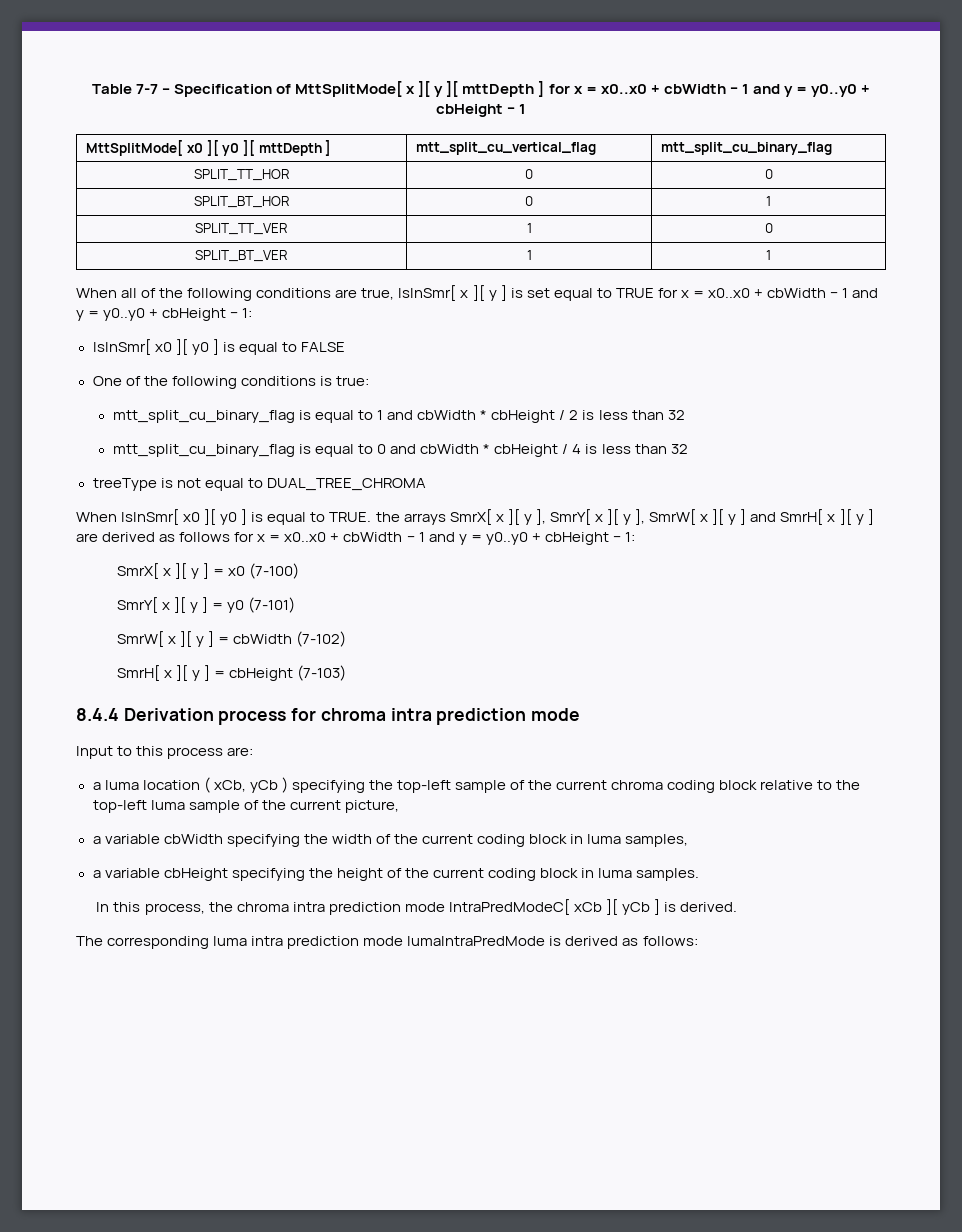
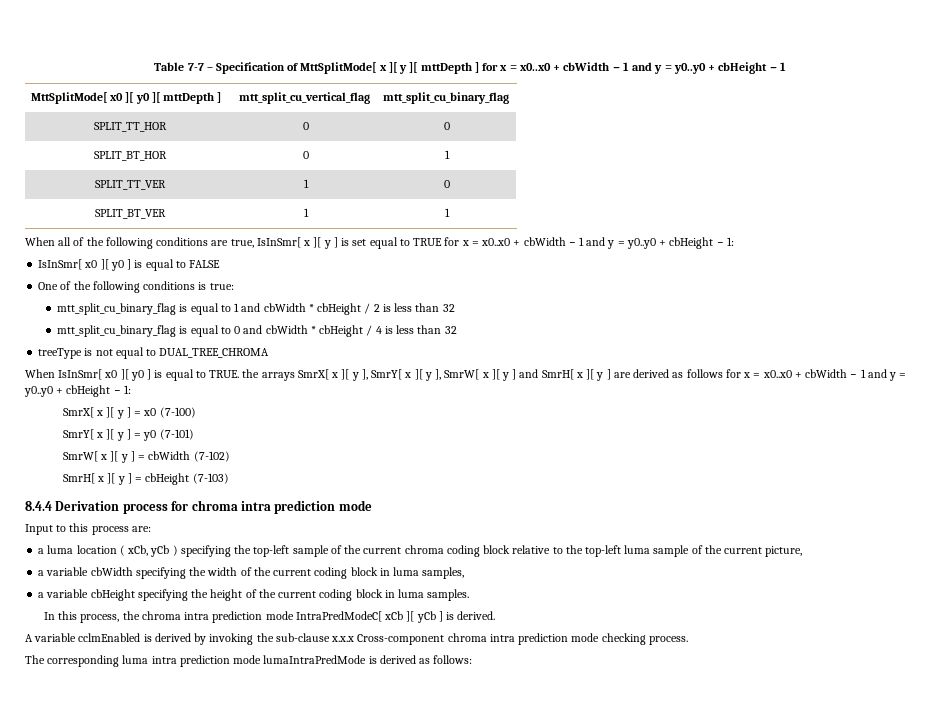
(738, 907) none -> [25,633,688,645] // A variable cclmEnabled is derived by invoking the sub-clause x.x.x Cross-component chroma intra prediction mode checking process.

